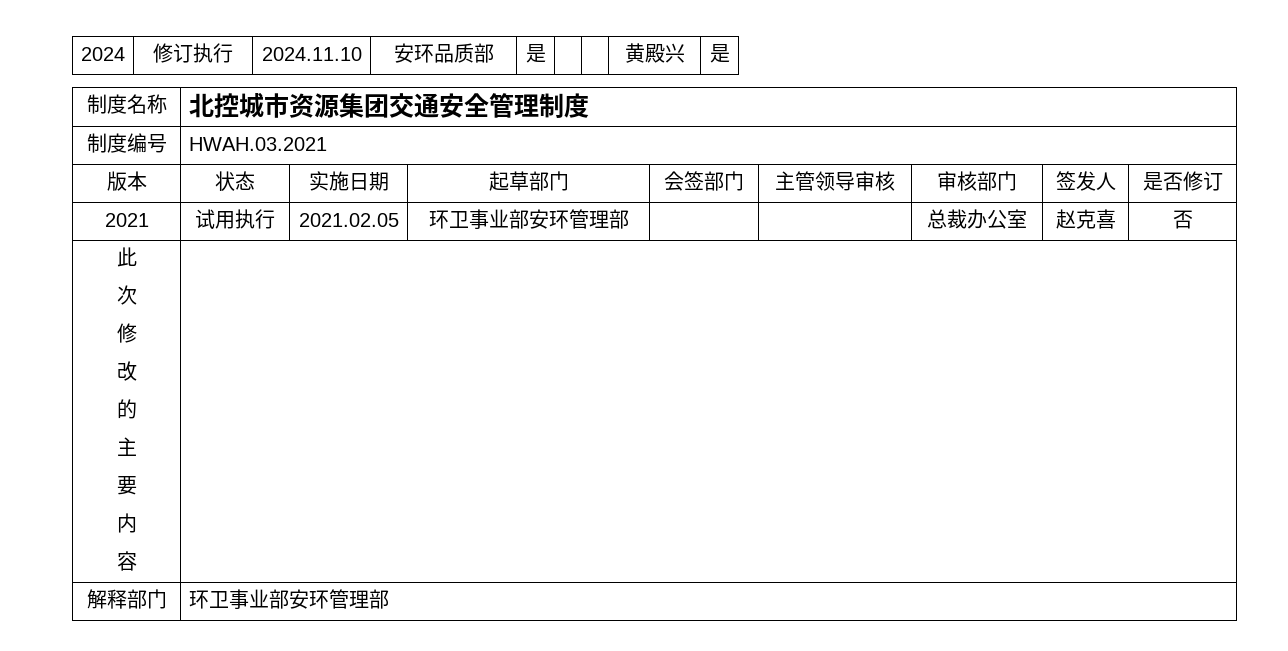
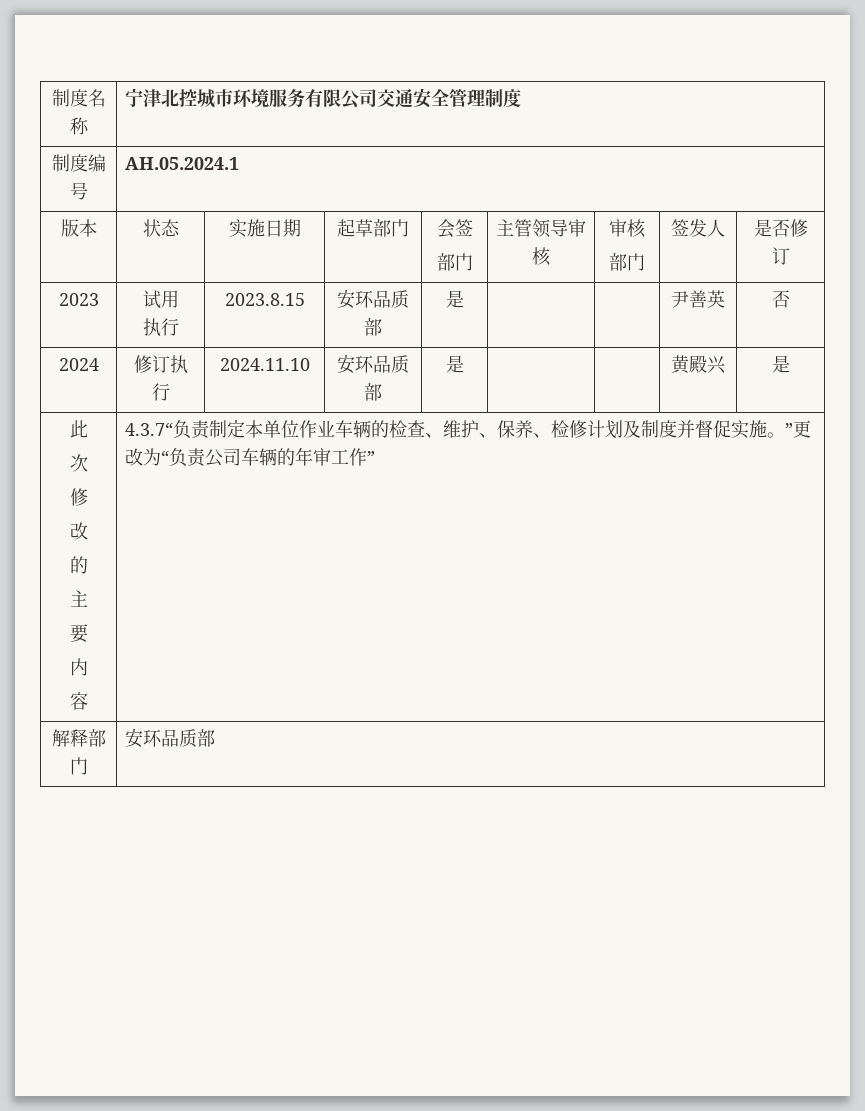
(81, 54) none -> [51,89,106,107] [69,117,89,135] [124,88,521,109] [51,154,106,172] [69,182,88,200] [124,157,239,170] [60,219,97,237] [142,219,180,237] [228,219,301,238] [337,219,409,237] [436,219,473,238] [436,253,473,271] [496,219,586,238] [532,247,551,266] [609,219,646,238] [609,253,645,271] [671,219,725,237] [753,219,808,237] [771,247,790,265] [58,293,99,306] [142,290,179,309] [142,318,179,336] [224,293,305,306] [337,289,409,309] [364,318,382,336] [445,290,464,308] [671,290,725,308] [771,290,790,308] 制度名称 | 宁津北控城市环境服务有限公司交通安全管理制度 // 制度编号 | AH.05.2024.1 // 版本 | 状态 | 实施日期 | 起草部门 | 会签 // 部门 | 主管领导审核 | 审核 // 部门 | 签发人 | 是否修订 // 2023 | 试用 // 执行 | 2023.8.15 | 安环品质部 | 是 | | | 尹善英 | 否 //
[86,94,167,114] [188,92,589,118] [86,133,167,153] [188,137,327,151] [106,171,147,191] [215,171,255,191] [308,171,389,191] [488,171,569,191] [664,171,744,191] [775,171,895,191] [937,171,1017,191] [1055,171,1116,191] [1142,171,1223,191] [104,213,149,227] [195,209,275,229] [298,213,399,227] [428,209,629,229] [927,209,1027,229] [1055,209,1116,229] [1172,210,1193,229] // 制度名称 | 北控城市资源集团交通安全管理制度 // 制度编号 | HWAH.03.2021 // 版本 | 状态 | 实施日期 | 起草部门 | 会签部门 | 主管领导审核 | 审核部门 | 签发人 | 是否修订 // 2021 | 试用执行 | 2021.02.05 | 环卫事业部安环管理部 | | | 总裁办公室 | 赵克喜 | 否 -> (790, 364) none
[86,589,167,609] [188,589,369,609] // 解释部门 | 环卫事业部安环管理 -> [124,419,811,439] [124,447,375,467] [51,729,106,747] [69,757,88,775] [124,728,197,748] 4.3.7“负责制定本单位作业车辆的检查、维护、保养、检修计划及制度并督促实施。”更改为“负责公司车辆的年审工作” // 解释部门 | 安环品质

